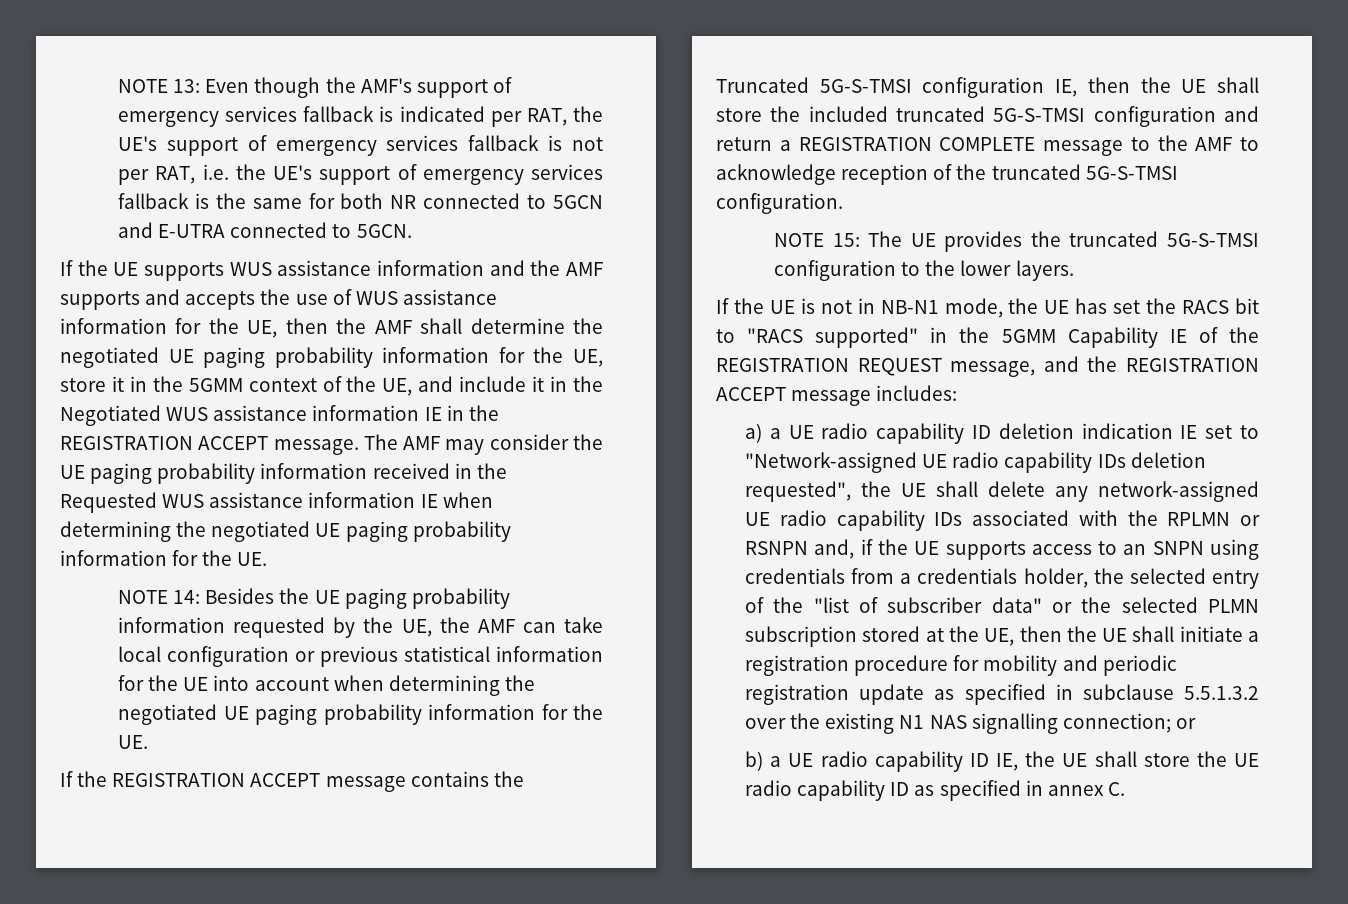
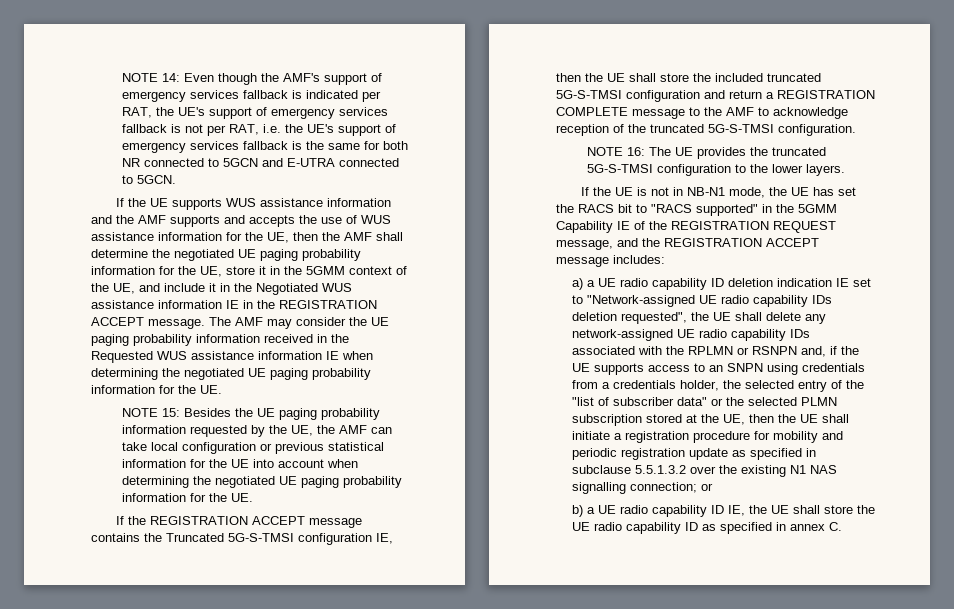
[118,79,201,93] NOTE 13: -> [122,73,181,82] NOTE 14:
[173,590,201,604] 14: -> [162,408,181,417] 15:
[832,233,860,247] 15: -> [627,147,646,156] 16:

